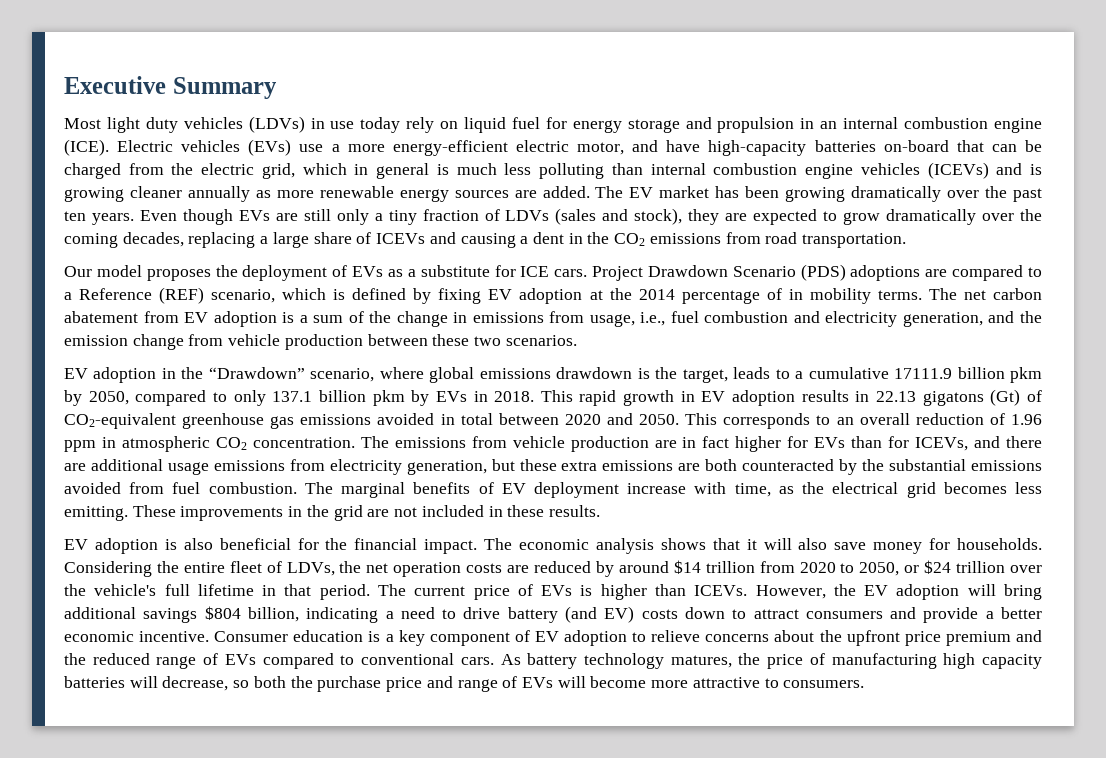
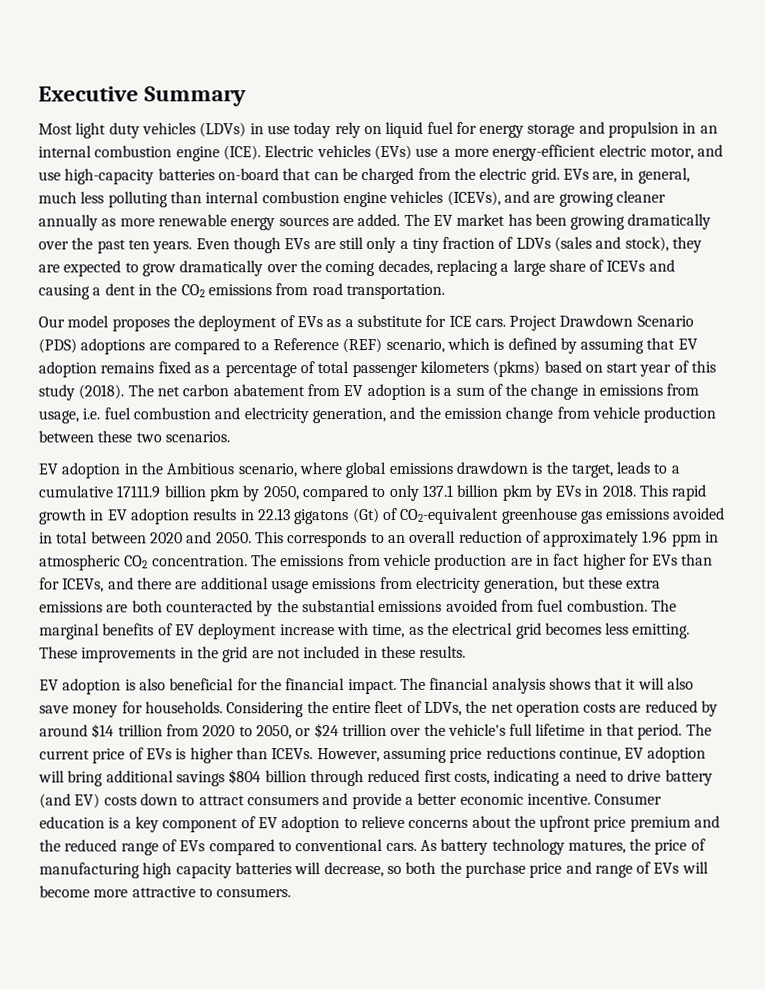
[666,140,701,152] have -> [38,171,61,181] use
[261,163,449,179] grid, which in general is -> [530,167,690,184] grid. EVs are, in general,
[927,162,1042,179] (ICEVs) and is -> [446,190,556,206] (ICEVs), and are
[438,288,922,304] fixing EV adoption at the 2014 percentage of in mobility terms. -> [580,337,698,354] [38,360,717,378] [38,384,125,401] assuming that EV adoption remains fixed as a percentage of total passenger kilometers (pkms) based on start year of this study (2018).
[640,312,666,326] i.e., -> [82,408,101,420] i.e.
[208,367,305,379] “Drawdown” -> [166,462,235,475] Ambitious
(1005, 419) none -> [543,530,640,547] approximately
[519,539,589,550] economic -> [429,677,490,690] financial
[833,584,856,596] the -> [382,746,621,764] assuming price reductions continue,
[247,607,299,622] billion, -> [264,769,490,787] billion through reduced first costs,

